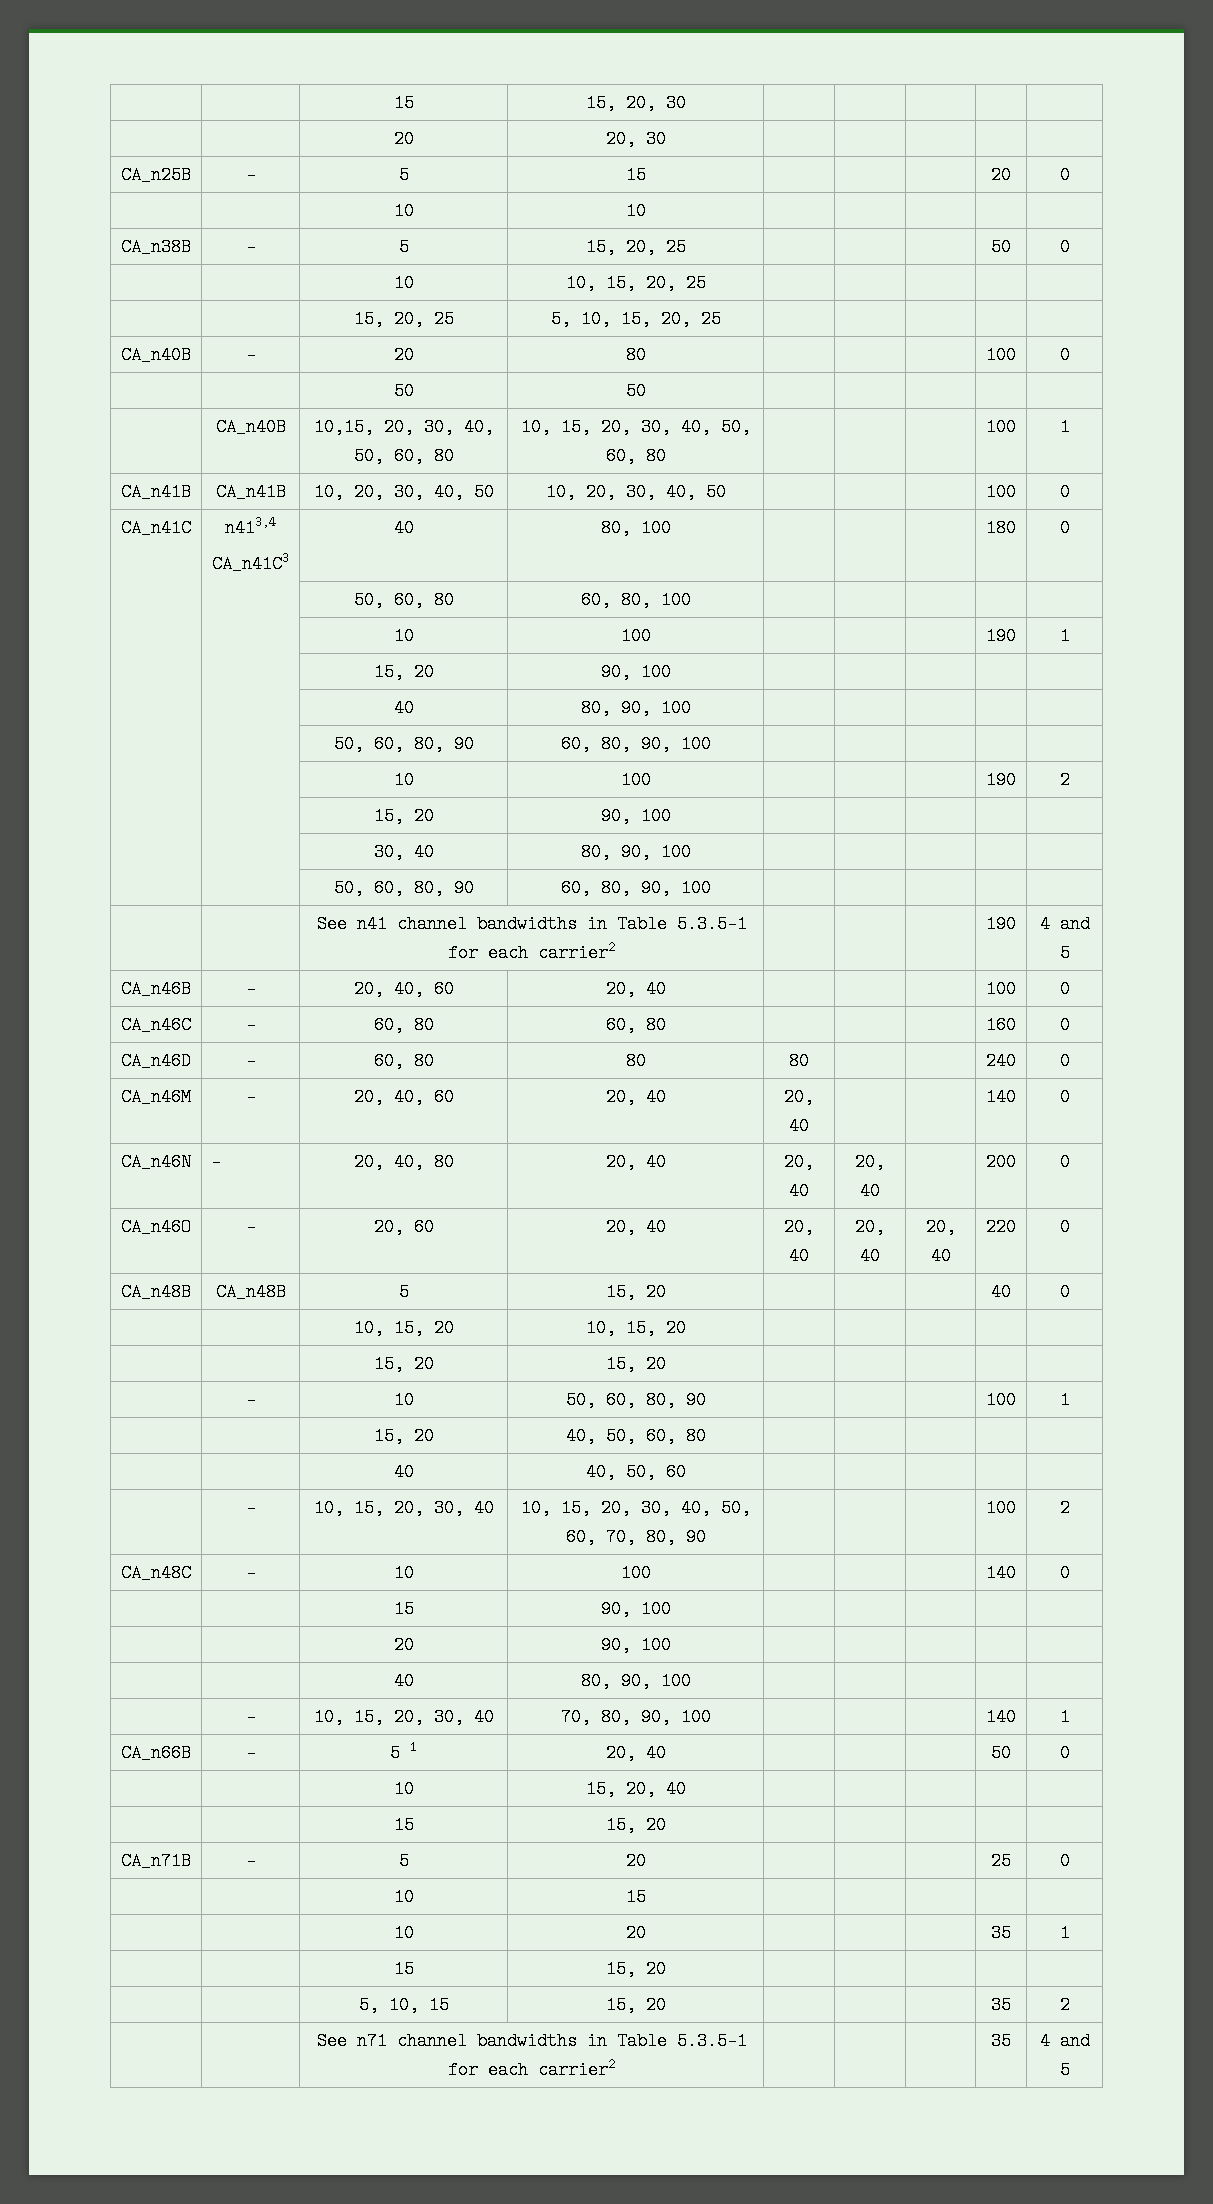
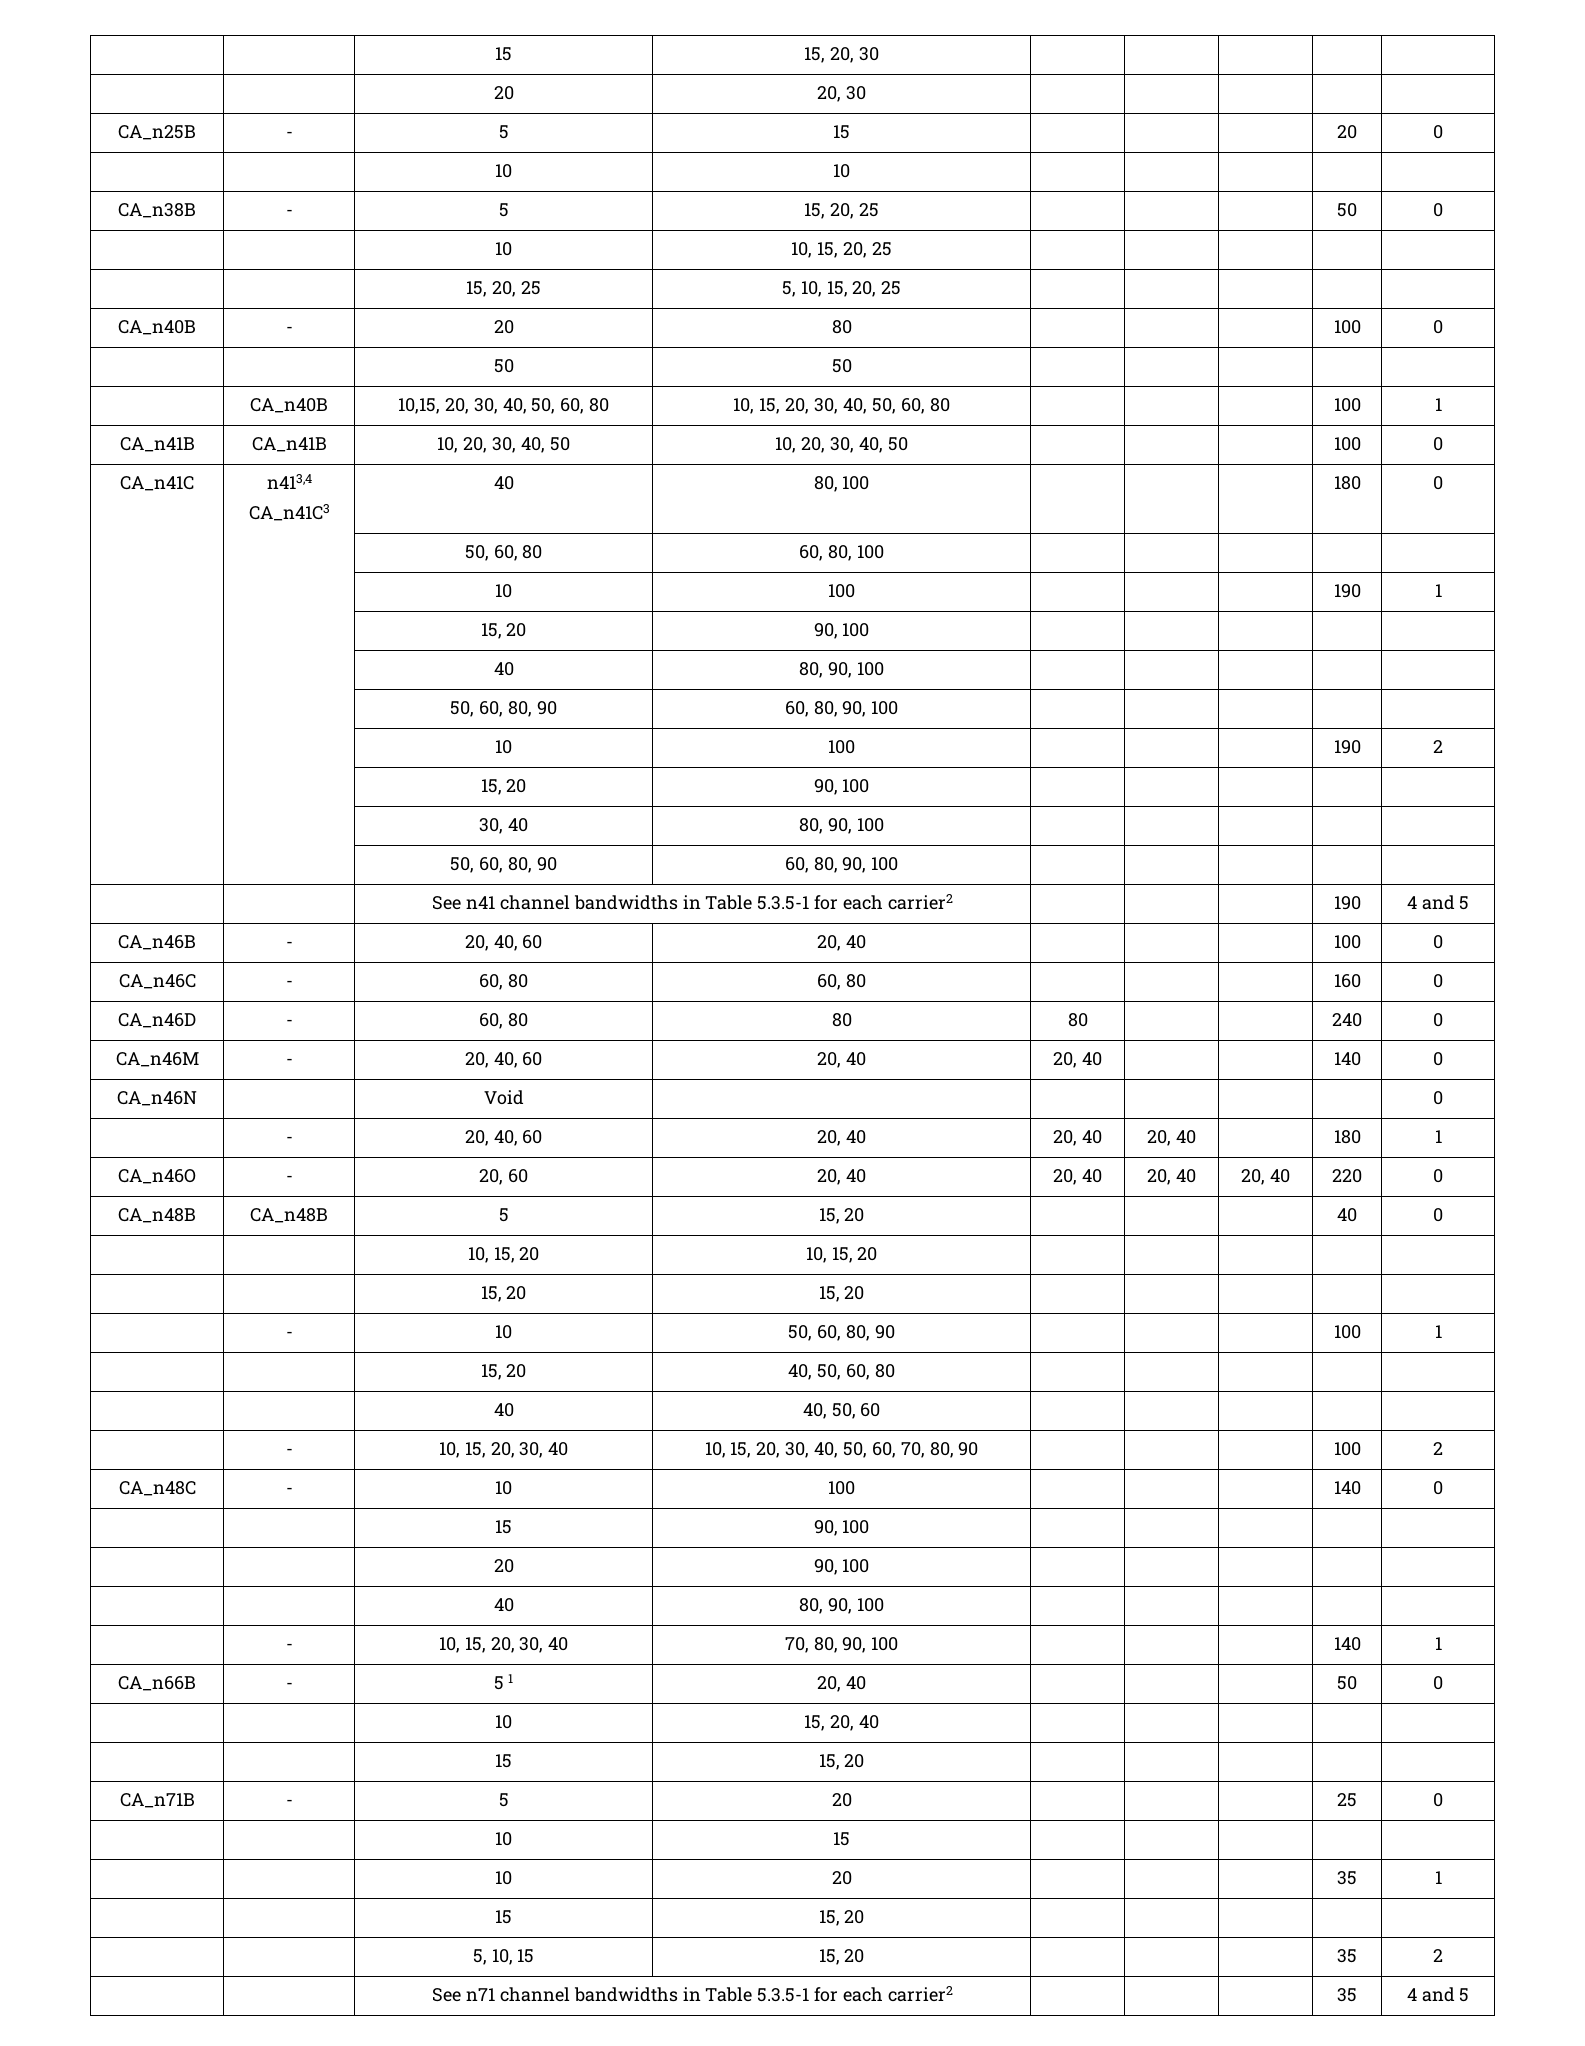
[211,1153,222,1171] [353,1153,454,1171] - | 20, 40, 80 -> [483,1090,524,1105] [1433,1091,1443,1105] [285,1136,293,1143] [464,1130,543,1146] | Void | | | | | | 0 // | - | 20, 40, 60
[986,1153,1016,1171] [1059,1153,1070,1171] 200 | 0 -> [1333,1130,1361,1144] [1434,1130,1442,1143] 180 | 1

